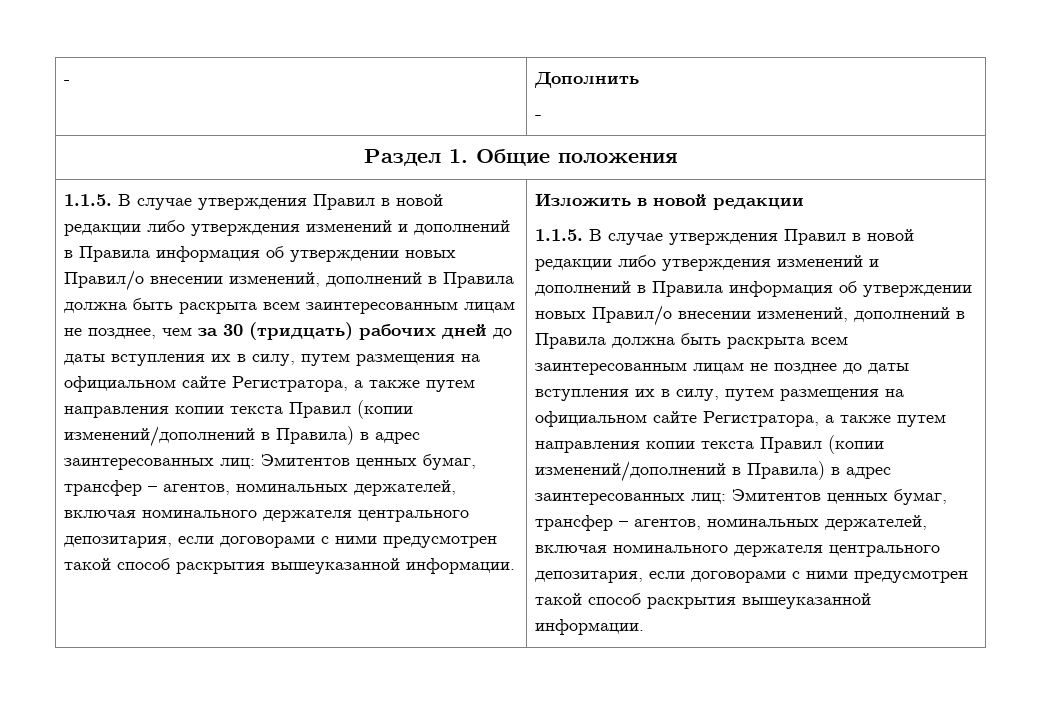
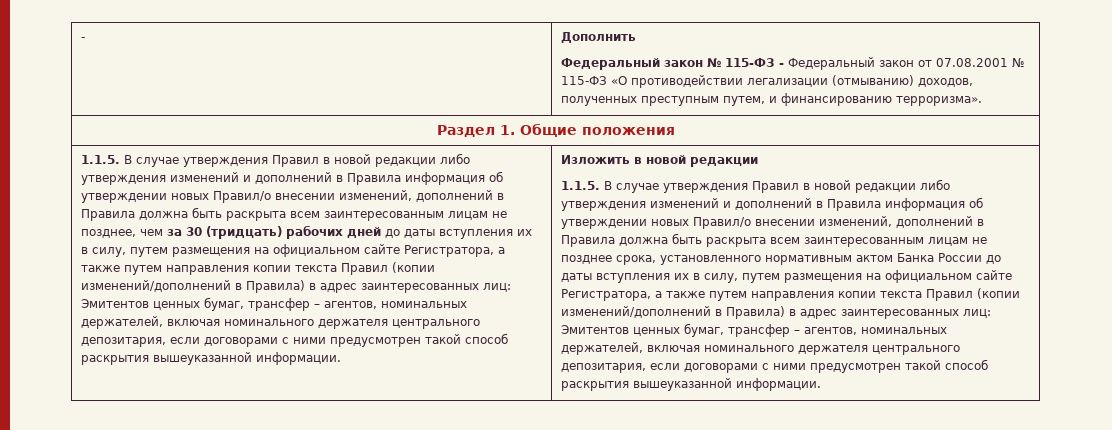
[535,115,543,119] - -> [561,57,1025,70] [561,75,974,88] [561,93,983,106] Федеральный закон № 115-ФЗ - Федеральный закон от 07.08.2001 № 115-ФЗ «О противодействии легализации (отмыванию) доходов, полученных преступным путем, и финансированию терроризма».
(838, 368) none -> [616,253,983,265] срока, установленного нормативным актом Банка России

